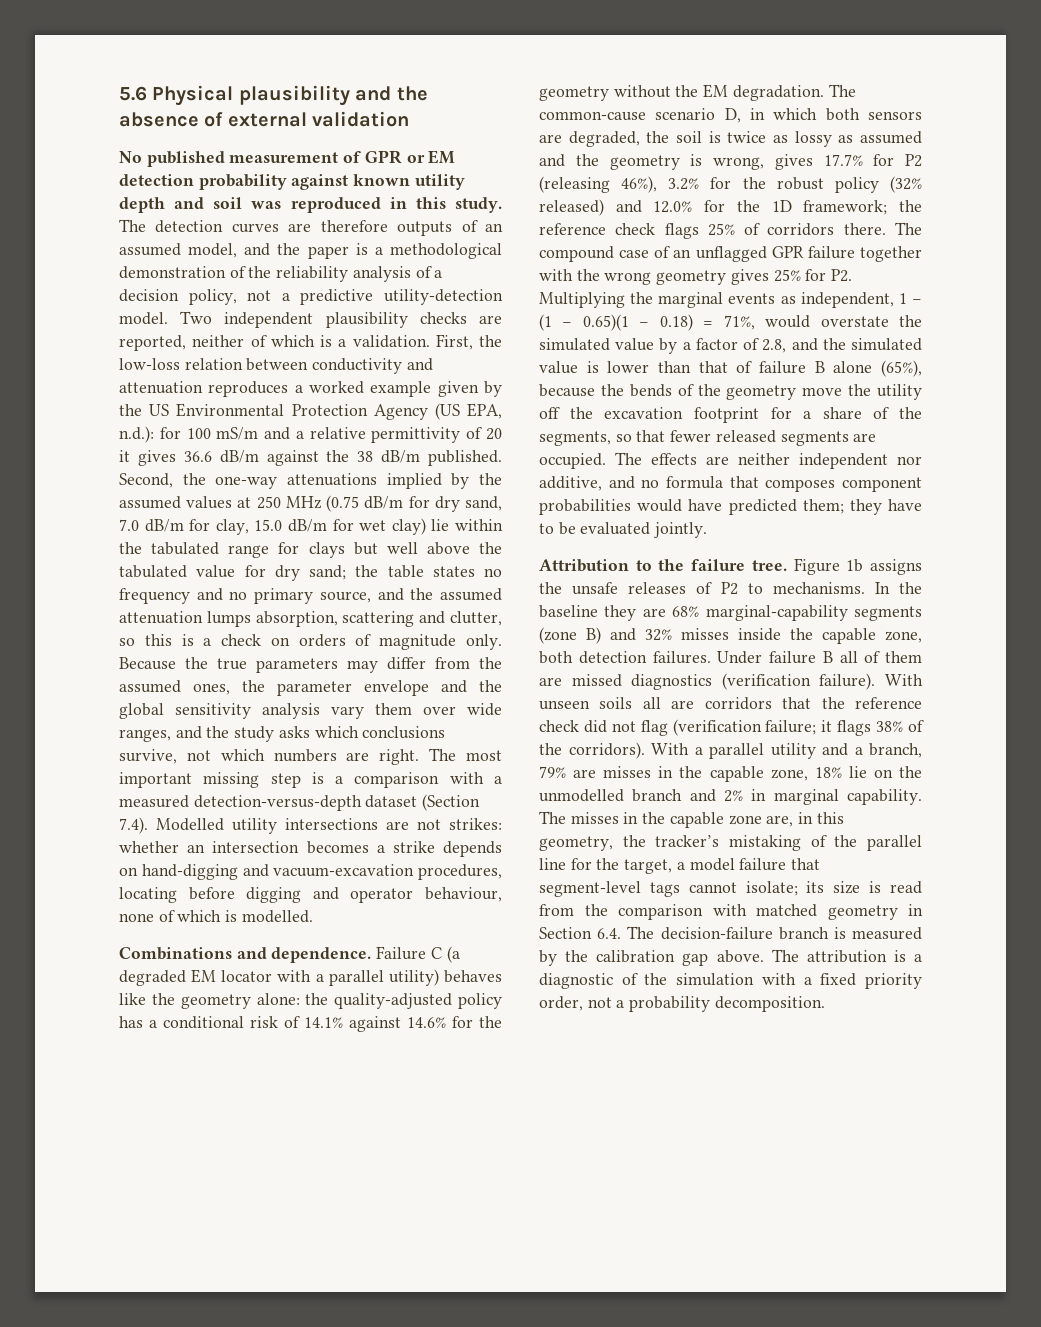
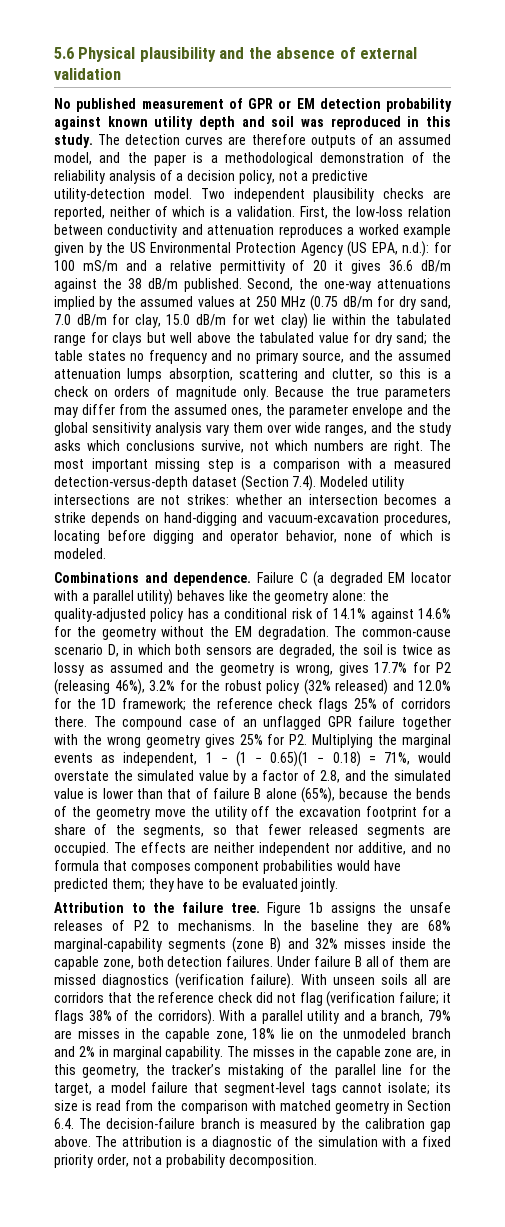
[156,818,224,831] Modelled -> [320,476,369,487] Modeled
[425,887,502,902] behaviour, -> [285,530,337,543] behavior,
[241,910,313,923] modelled. -> [54,548,106,559] modeled.
[539,789,624,802] unmodelled -> [343,1028,407,1039] unmodeled

